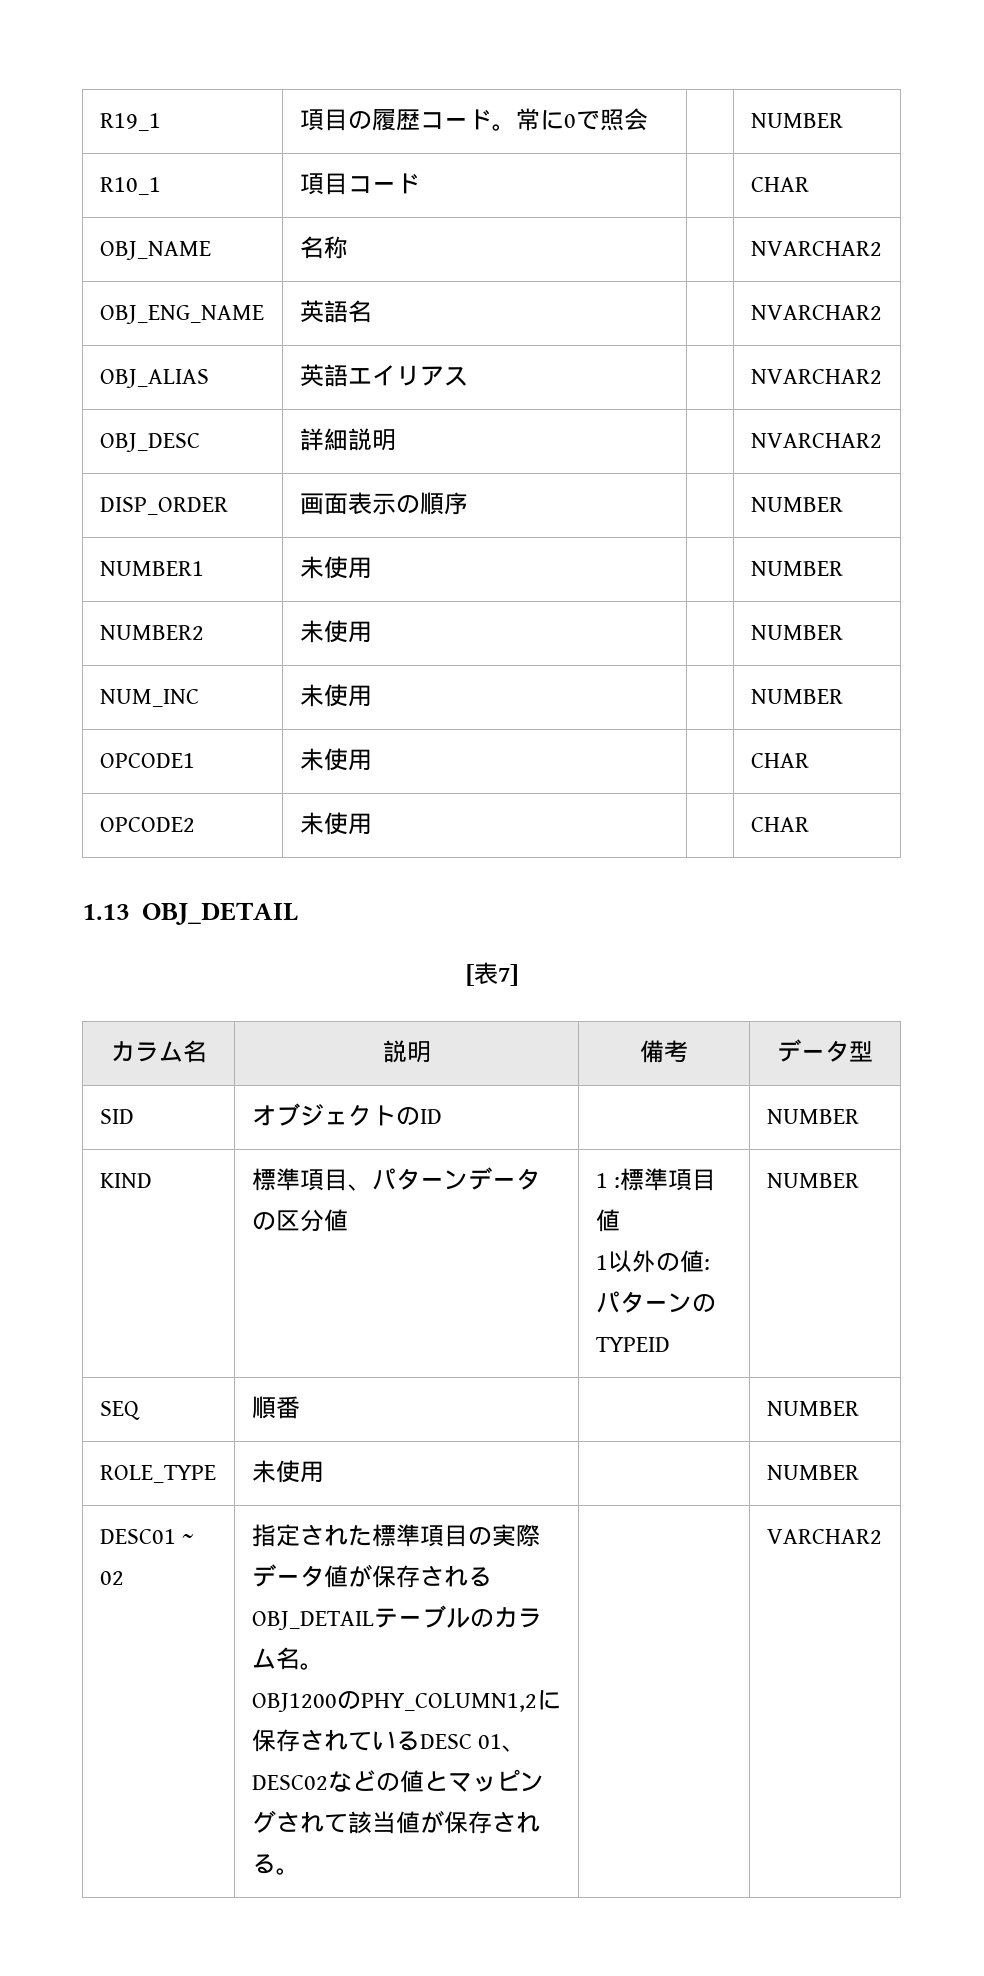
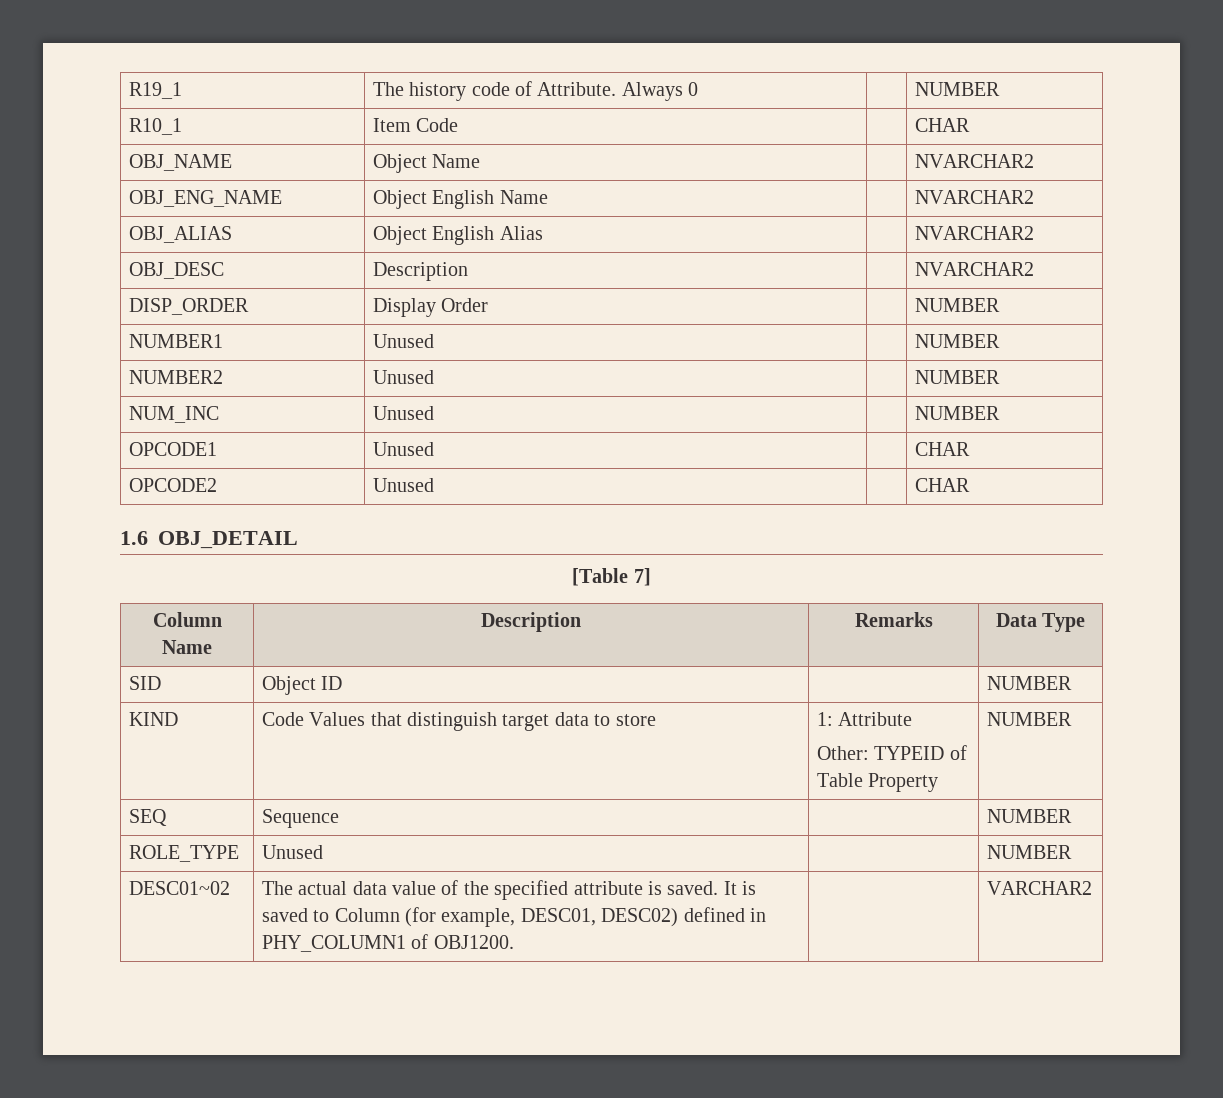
[299,108,564,131] 項目の履歴コード。常に -> [372,81,683,101] The history code of Attribute. Always
[575,108,648,131] で照会 -> (699, 89) none
[299,173,420,195] 項目コード -> [372,118,459,132] Item Code
[299,236,348,259] 名称 -> [372,154,481,173] Object Name
[299,300,372,323] 英語名 -> [372,190,548,209] Object English Name
[299,364,468,387] 英語エイリアス -> [372,226,543,245] Object English Alias
[299,428,396,451] 詳細説明 -> [372,262,468,281] Description
[299,492,468,515] 画面表示の順序 -> [372,298,489,317] Display Order
[299,556,372,579] 未使用 -> [372,334,434,348] Unused
[299,620,372,643] 未使用 -> [372,370,434,384] Unused
[299,684,372,707] 未使用 -> [372,406,434,420] Unused
[299,748,372,771] 未使用 -> [372,442,434,456] Unused
[299,812,372,835] [750,817,809,832] [82,904,130,920] 未使用 | | CHAR // 1.13 -> [372,478,434,492] [914,478,970,492] [120,531,148,545] Unused | | CHAR // 1.6
[466,962,498,986] [表 -> [572,568,629,586] [Table
[110,1040,207,1063] [382,1040,431,1063] [640,1040,688,1063] [777,1039,873,1062] [99,1109,134,1124] [251,1103,442,1126] [766,1109,859,1124] [99,1173,152,1188] [251,1167,540,1191] [251,1209,348,1232] [595,1168,717,1191] [595,1209,620,1232] [595,1250,710,1273] [595,1291,716,1313] [595,1337,670,1352] カラム名 | 説明 | 備考 | データ型 // SID | オブジェクトのID | | NUMBER // KIND | 標準項目、パターンデータの区分値 | 1 :標準項目値 // 1以外の値:パターンのTYPEID -> [152,612,222,627] [162,640,212,654] [481,612,581,632] [854,612,933,627] [995,613,1086,632] [128,676,161,690] [261,676,343,695] [986,676,1072,690] [128,712,178,726] [261,712,656,731] [816,712,913,726] [816,745,967,760] [816,773,939,792] Column Name | Description | Remarks | Data Type // SID | Object ID | | NUMBER // KIND | Code Values that distinguish target data to store | 1: Attribute // Other: TYPEID of Table Property
[251,1396,300,1419] 順番 -> [261,809,339,828] Sequence
[251,1460,324,1483] [766,1465,859,1480] [99,1529,195,1544] [99,1571,124,1585] [251,1524,540,1547] [251,1564,492,1588] [251,1605,542,1630] [251,1647,324,1670] [251,1690,561,1712] [251,1729,527,1752] [251,1769,544,1793] [251,1810,540,1834] [251,1854,300,1875] 未使用 | | NUMBER // DESC01 ~ 02 | 指定された標準項目の実際データ値が保存されるOBJ_DETAILテーブルのカラム名。 // OBJ1200のPHY_COLUMN1,2に保存されているDESC 01、DESC02などの値とマッピングされて該当値が保存される。 -> [261,845,323,859] [986,845,1072,859] [128,881,230,895] [261,880,757,900] [261,907,767,927] [261,934,514,952] Unused | | NUMBER // DESC01~02 | The actual data value of the specified attribute is saved. It is saved to Column (for example, DESC01, DESC02) defined in PHY_COLUMN1 of OBJ1200.

